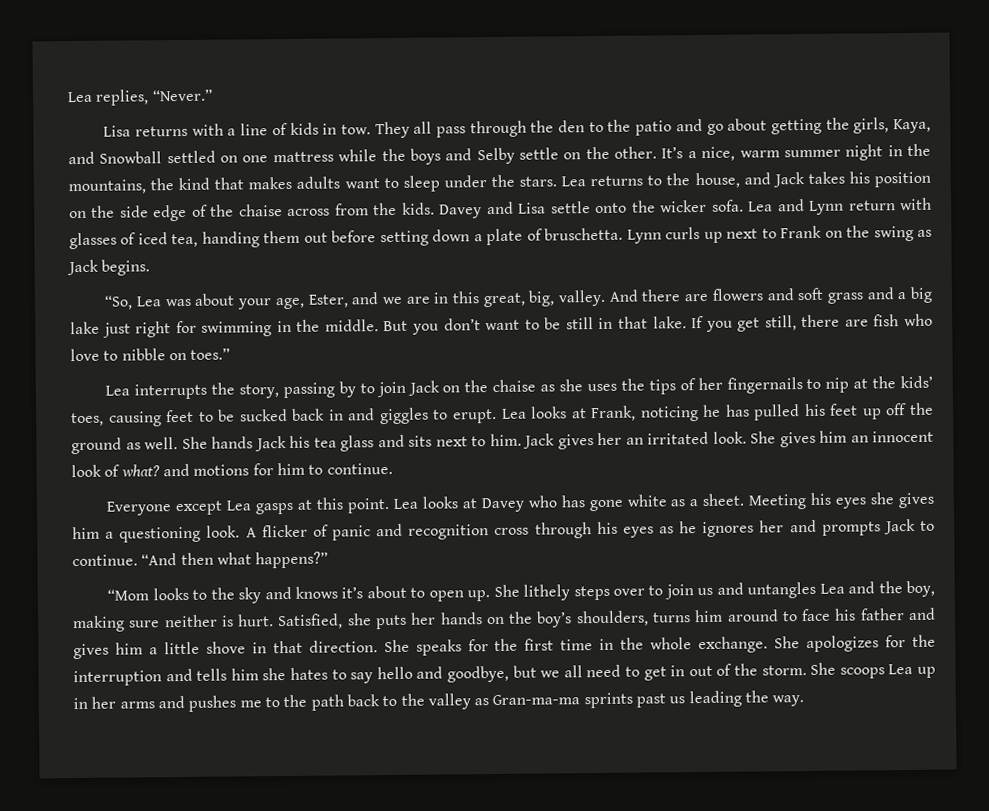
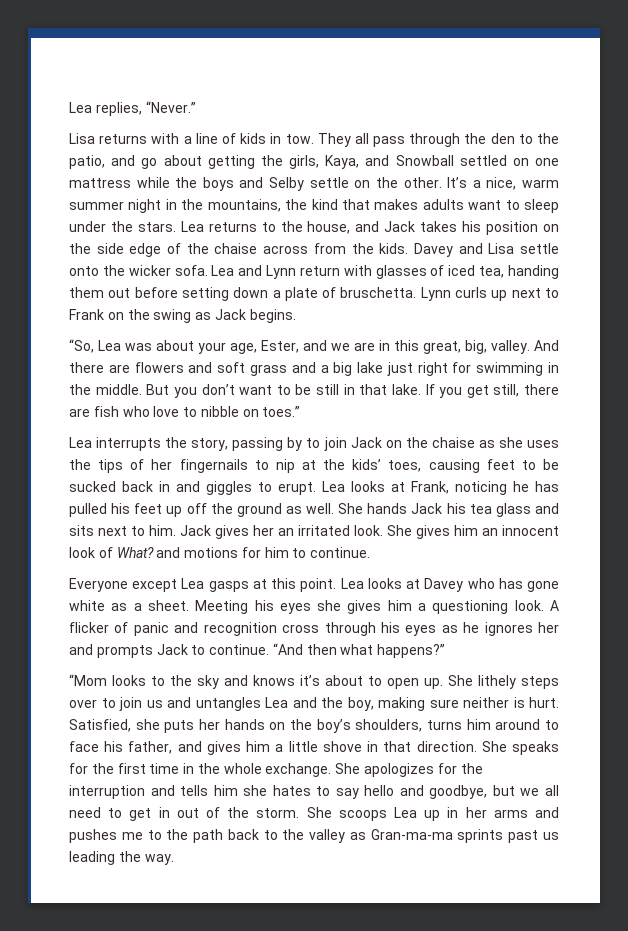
[635,120,673,136] patio -> [69,155,105,169] patio,
[120,464,160,477] what? -> [116,547,154,558] What?
[859,608,905,621] father -> [128,741,173,754] father,

